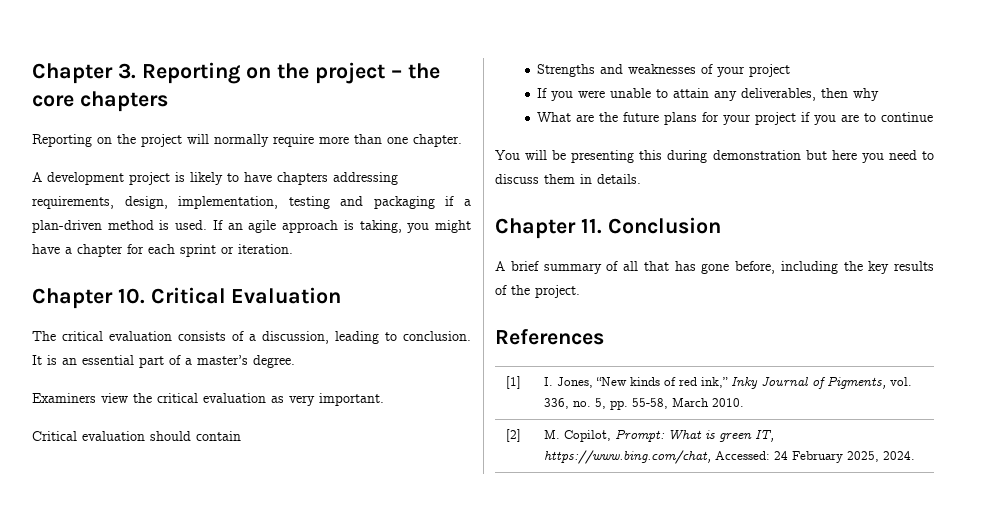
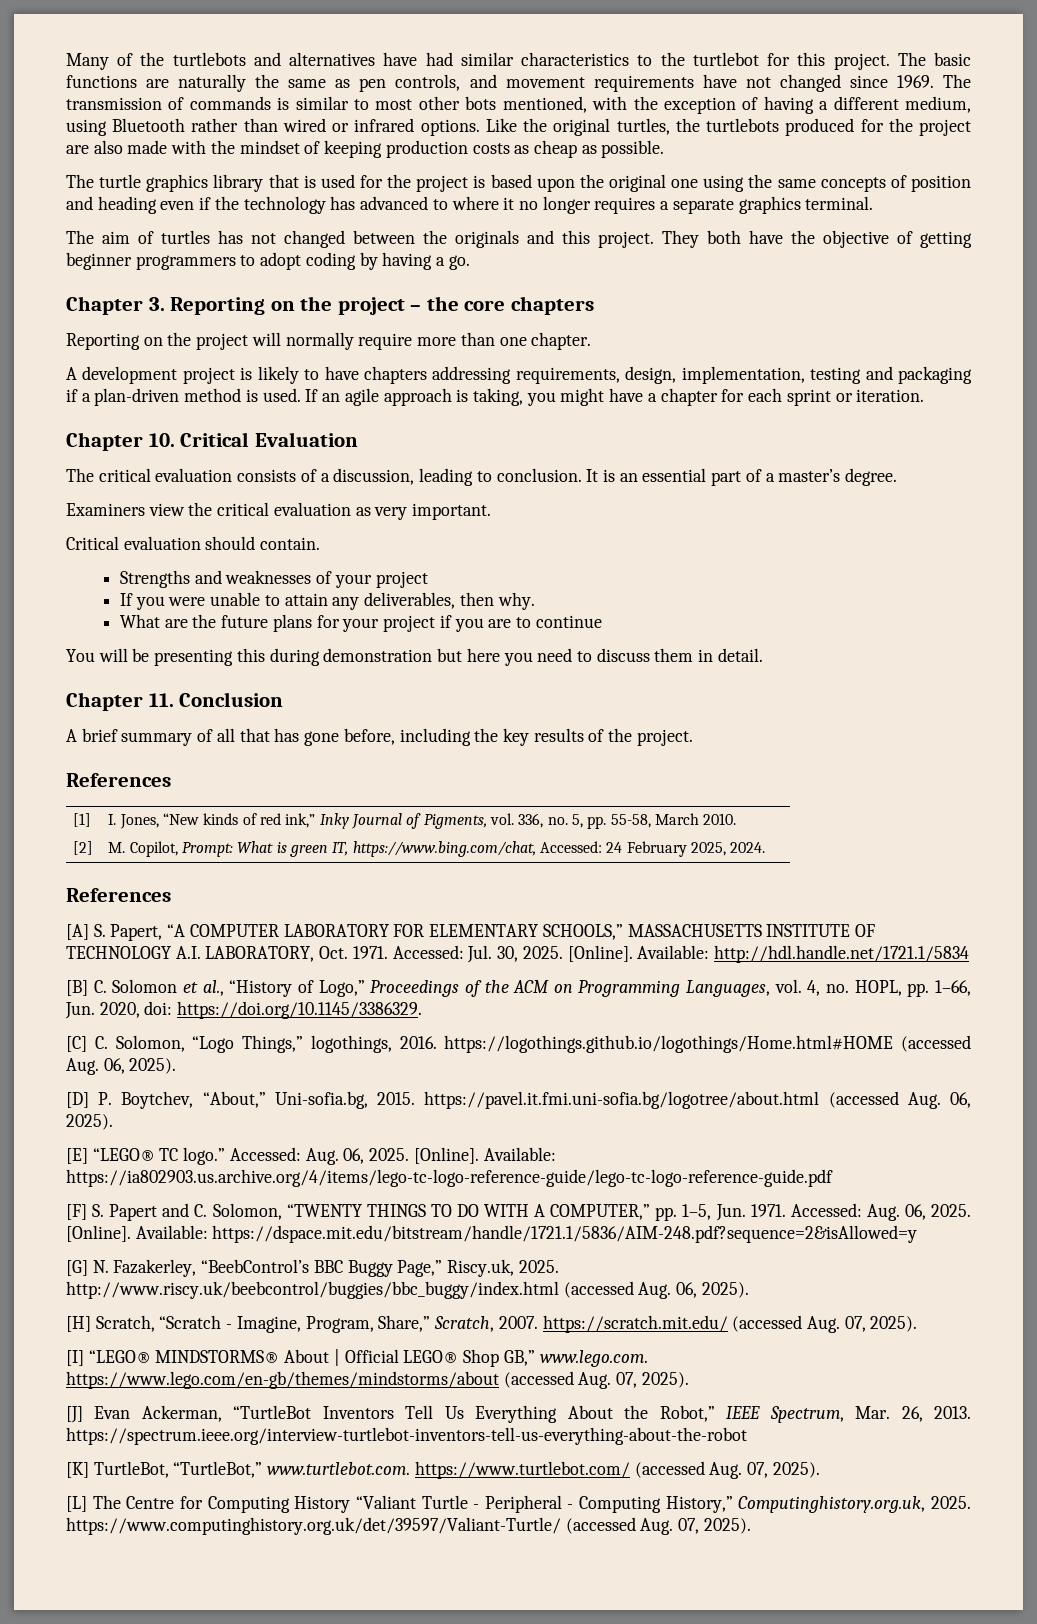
(32, 73) none -> [66,52,972,70] [66,74,971,92] [66,96,971,114] [66,118,972,136] [66,140,665,158] [66,174,971,192] [66,196,874,214] [66,230,972,248] [66,252,470,270] Many of the turtlebots and alternatives have had similar characteristics to the turtlebot for this project. The basic functions are naturally the same as pen controls, and movement requirements have not changed since 1969. The transmission of commands is similar to most other bots mentioned, with the exception of having a different medium, using Bluetooth rather than wired or infrared options. Like the original turtles, the turtlebots produced for the project are also made with the mindset of keeping production costs as cheap as possible. // The turtle graphics library that is used for the project is based upon the original one using the same concepts of position and heading even if the technology has advanced to where it no longer requires a separate graphics terminal. // The aim of turtles has not changed between the originals and this project. They both have the objective of getting beginner programmers to adopt coding by having a go. //
[196,431,241,441] contain -> [260,537,321,550] contain.
[853,88,880,101] why -> [497,592,535,610] why.
[597,174,641,184] details. -> [717,648,763,662] detail.
(916, 455) none -> [66,888,171,902] [66,924,875,941] [66,945,969,963] [66,979,971,997] [65,1001,423,1019] [66,1035,971,1053] [66,1058,177,1075] [66,1091,971,1109] [66,1114,113,1130] [66,1147,556,1165] [66,1169,833,1187] [66,1203,972,1221] [66,1225,918,1243] [66,1259,559,1277] [66,1281,749,1299] [66,1315,918,1333] [66,1349,648,1367] [66,1371,689,1389] [66,1405,972,1423] [66,1427,747,1445] [66,1461,820,1479] [66,1495,971,1513] [66,1517,751,1535] // References // [A] S. Papert, “A COMPUTER LABORATORY FOR ELEMENTARY SCHOOLS,” MASSACHUSETTS INSTITUTE OF TECHNOLOGY A.I. LABORATORY, Oct. 1971. Accessed: Jul. 30, 2025. [Online]. Available: http://hdl.handle.net/1721.1/5834 // [B] C. Solomon et al., “History of Logo,” Proceedings of the ACM on Programming Languages, vol. 4, no. HOPL, pp. 1–66, Jun. 2020, doi: https://doi.org/10.1145/3386329. // [C] C. Solomon, “Logo Things,” logothings, 2016. https://logothings.github.io/logothings/Home.html#HOME (accessed Aug. 06, 2025). // [D] P. Boytchev, “About,” Uni-sofia.bg, 2015. https://pavel.it.fmi.uni-sofia.bg/logotree/about.html (accessed Aug. 06, 2025). // [E] “LEGO® TC logo.” Accessed: Aug. 06, 2025. [Online]. Available: https://ia802903.us.archive.org/4/items/lego-tc-logo-reference-guide/lego-tc-logo-reference-guide.pdf // [F] S. Papert and C. Solomon, “TWENTY THINGS TO DO WITH A COMPUTER,” pp. 1–5, Jun. 1971. Accessed: Aug. 06, 2025. [Online]. Available: https://dspace.mit.edu/bitstream/handle/1721.1/5836/AIM-248.pdf?sequence=2&isAllowed=y // [G] N. Fazakerley, “BeebControl’s BBC Buggy Page,” Riscy.uk, 2025. http://www.riscy.uk/beebcontrol/buggies/bbc_buggy/index.html (accessed Aug. 06, 2025). // [H] Scratch, “Scratch - Imagine, Program, Share,” Scratch, 2007. https://scratch.mit.edu/ (accessed Aug. 07, 2025). // [I] “LEGO® MINDSTORMS® About | Official LEGO® Shop GB,” www.lego.com. https://www.lego.com/en-gb/themes/mindstorms/about (accessed Aug. 07, 2025). // [J] Evan Ackerman, “TurtleBot Inventors Tell Us Everything About the Robot,” IEEE Spectrum, Mar. 26, 2013. https://spectrum.ieee.org/interview-turtlebot-inventors-tell-us-everything-about-the-robot // [K] TurtleBot, “TurtleBot,” www.turtlebot.com. https://www.turtlebot.com/ (accessed Aug. 07, 2025). // [L] The Centre for Computing History “Valiant Turtle - Peripheral - Computing History,” Computinghistory.org.uk, 2025. https://www.computinghistory.org.uk/det/39597/Valiant-Turtle/ (accessed Aug. 07, 2025).

